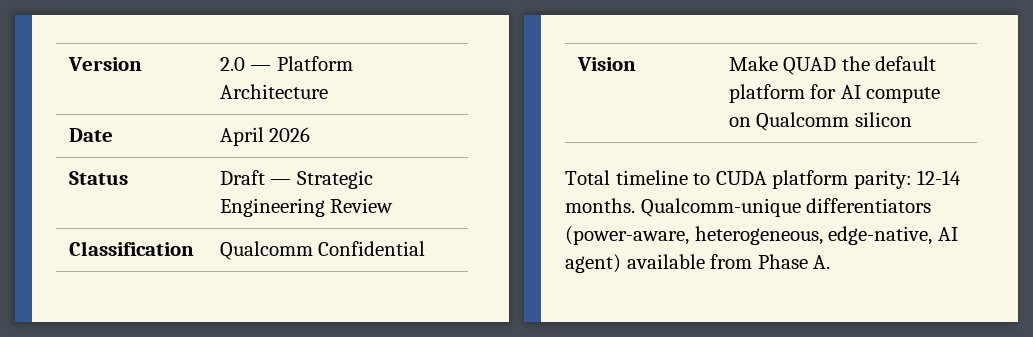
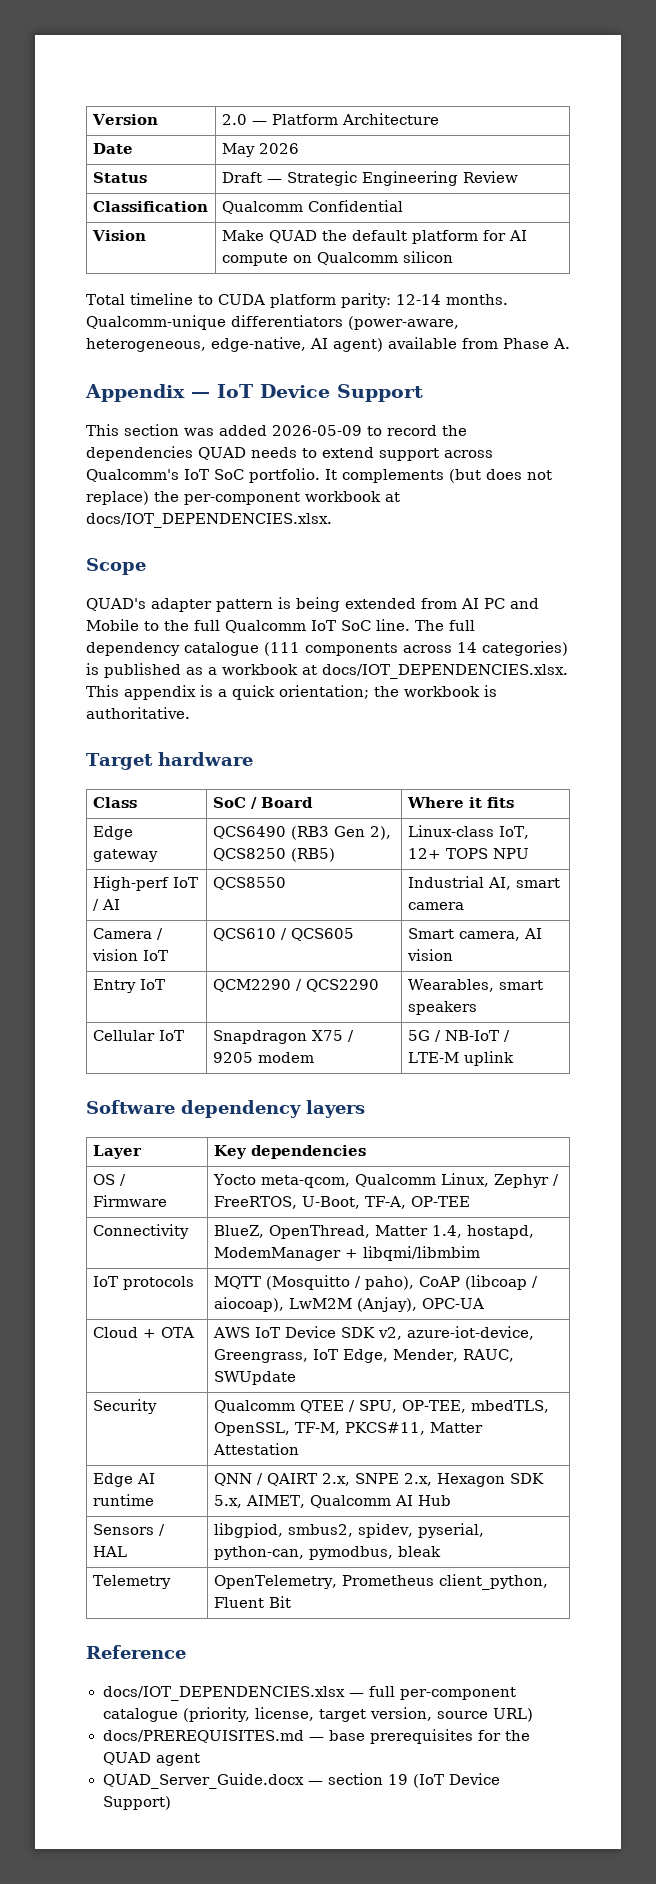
[219,127,264,146] April -> [221,143,255,157] May
(831, 262) none -> [85,384,423,402] [86,424,467,436] [86,446,493,461] [86,468,552,483] [86,491,400,505] [86,513,332,528] [86,558,146,575] [86,597,539,612] [86,619,475,633] [86,641,568,656] [86,663,568,679] [86,685,497,700] [86,707,190,719] [86,752,253,770] [92,797,137,808] [212,797,313,809] [406,797,514,808] [92,826,133,840] [92,849,158,862] [212,826,391,840] [212,848,335,862] [407,825,529,839] [407,848,529,859] [92,876,198,891] [92,899,120,911] [212,877,286,890] [407,876,560,890] [407,902,464,910] [92,928,163,940] [91,949,168,961] [212,928,354,941] [407,928,542,941] [406,949,453,961] [92,979,165,993] [212,979,379,992] [407,979,543,992] [407,1001,477,1015] [92,1030,184,1041] [212,1030,354,1044] [212,1052,314,1063] [407,1030,510,1042] [407,1051,514,1066] [86,1100,365,1118] [92,1145,142,1159] [213,1145,366,1159] [92,1174,126,1186] [92,1195,167,1207] [212,1173,559,1188] [213,1196,470,1209] [92,1224,189,1239] [213,1225,534,1239] [213,1246,480,1261] [92,1276,194,1290] [213,1275,538,1290] [213,1297,484,1312] [92,1327,194,1338] [212,1326,534,1340] [213,1349,514,1363] [213,1371,296,1385] [92,1399,157,1414] [213,1400,549,1413] [213,1422,483,1436] [212,1443,299,1455] [92,1473,155,1487] [92,1494,154,1506] [213,1473,544,1487] [213,1495,451,1508] [92,1524,165,1536] [92,1546,127,1557] [213,1523,484,1538] [213,1546,441,1560] [92,1575,171,1589] [213,1574,548,1590] [213,1596,291,1608] [86,1645,186,1659] [102,1686,516,1701] [102,1707,534,1722] [102,1729,530,1744] [102,1752,200,1766] [102,1773,500,1789] [102,1796,171,1810] // Appendix — IoT Device Support // This section was added 2026-05-09 to record the dependencies QUAD needs to extend support across Qualcomm's IoT SoC portfolio. It complements (but does not replace) the per-component workbook at docs/IOT_DEPENDENCIES.xlsx. // Scope // QUAD's adapter pattern is being extended from AI PC and Mobile to the full Qualcomm IoT SoC line. The full dependency catalogue (111 components across 14 categories) is published as a workbook at docs/IOT_DEPENDENCIES.xlsx. This appendix is a quick orientation; the workbook is authoritative. // Target hardware // Class | SoC / Board | Where it fits // Edge gateway | QCS6490 (RB3 Gen 2), QCS8250 (RB5) | Linux-class IoT, 12+ TOPS NPU // High-perf IoT / AI | QCS8550 | Industrial AI, smart camera // Camera / vision IoT | QCS610 / QCS605 | Smart camera, AI vision // Entry IoT | QCM2290 / QCS2290 | Wearables, smart speakers // Cellular IoT | Snapdragon X75 / 9205 modem | 5G / NB-IoT / LTE-M uplink // Software dependency layers // Layer | Key dependencies // OS / Firmware | Yocto meta-qcom, Qualcomm Linux, Zephyr / FreeRTOS, U-Boot, TF-A, OP-TEE // Connectivity | BlueZ, OpenThread, Matter 1.4, hostapd, ModemManager + libqmi/libmbim // IoT protocols | MQTT (Mosquitto / paho), CoAP (libcoap / aiocoap), LwM2M (Anjay), OPC-UA // Cloud + OTA | AWS IoT Device SDK v2, azure-iot-device, Greengrass, IoT Edge, Mender, RAUC, SWUpdate // Security | Qualcomm QTEE / SPU, OP-TEE, mbedTLS, OpenSSL, TF-M, PKCS#11, Matter Attestation // Edge AI runtime | QNN / QAIRT 2.x, SNPE 2.x, Hexagon SDK 5.x, AIMET, Qualcomm AI Hub // Sensors / HAL | libgpiod, smbus2, spidev, pyserial, python-can, pymodbus, bleak // Telemetry | OpenTelemetry, Prometheus client_python, Fluent Bit // Reference // docs/IOT_DEPENDENCIES.xlsx — full per-component catalogue (priority, license, target version, source URL) // docs/PREREQUISITES.md — base prerequisites for the QUAD agent // QUAD_Server_Guide.docx — section 19 (IoT Device Support)

